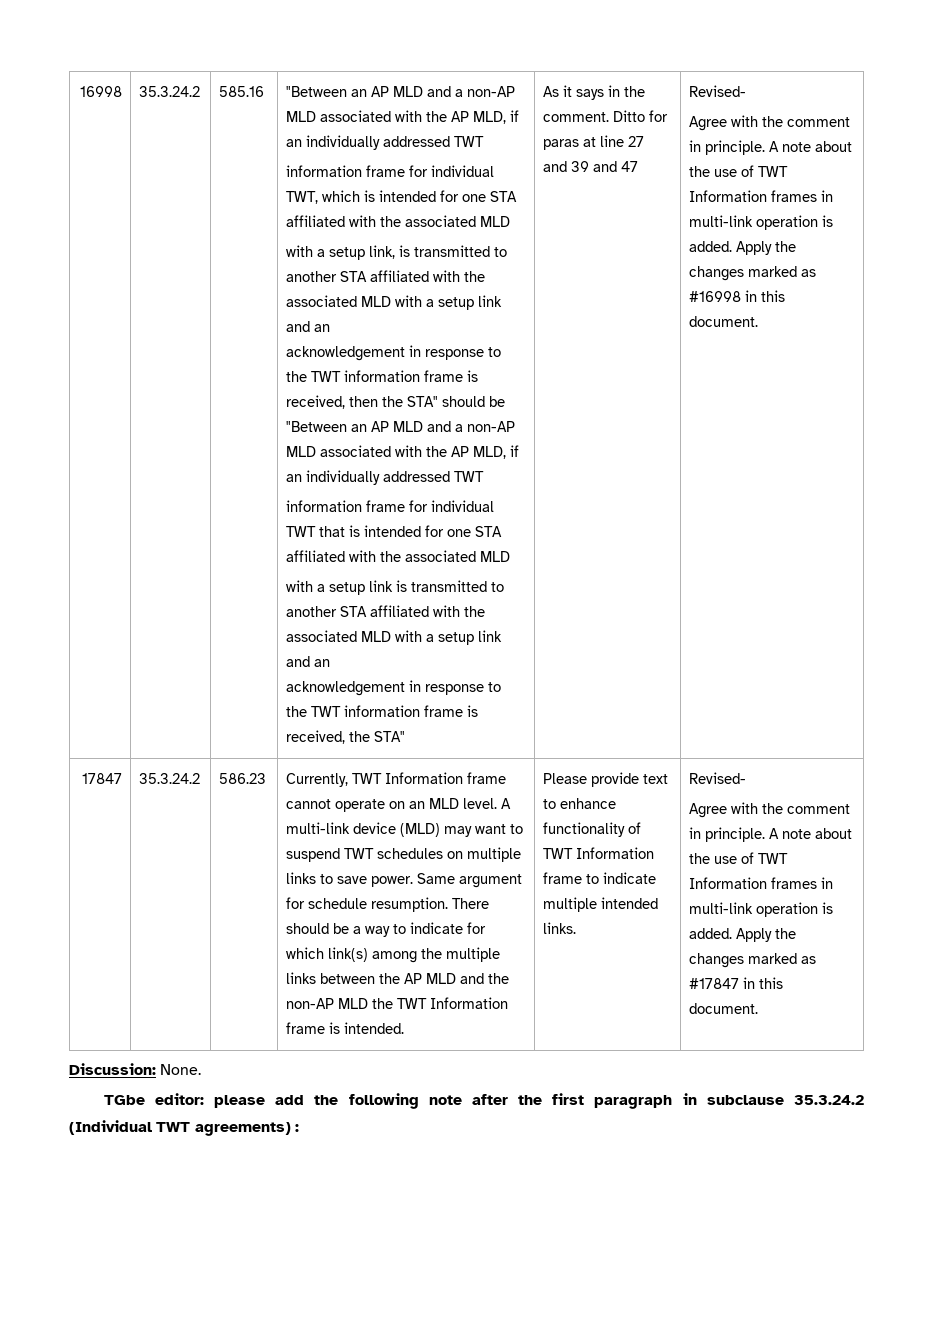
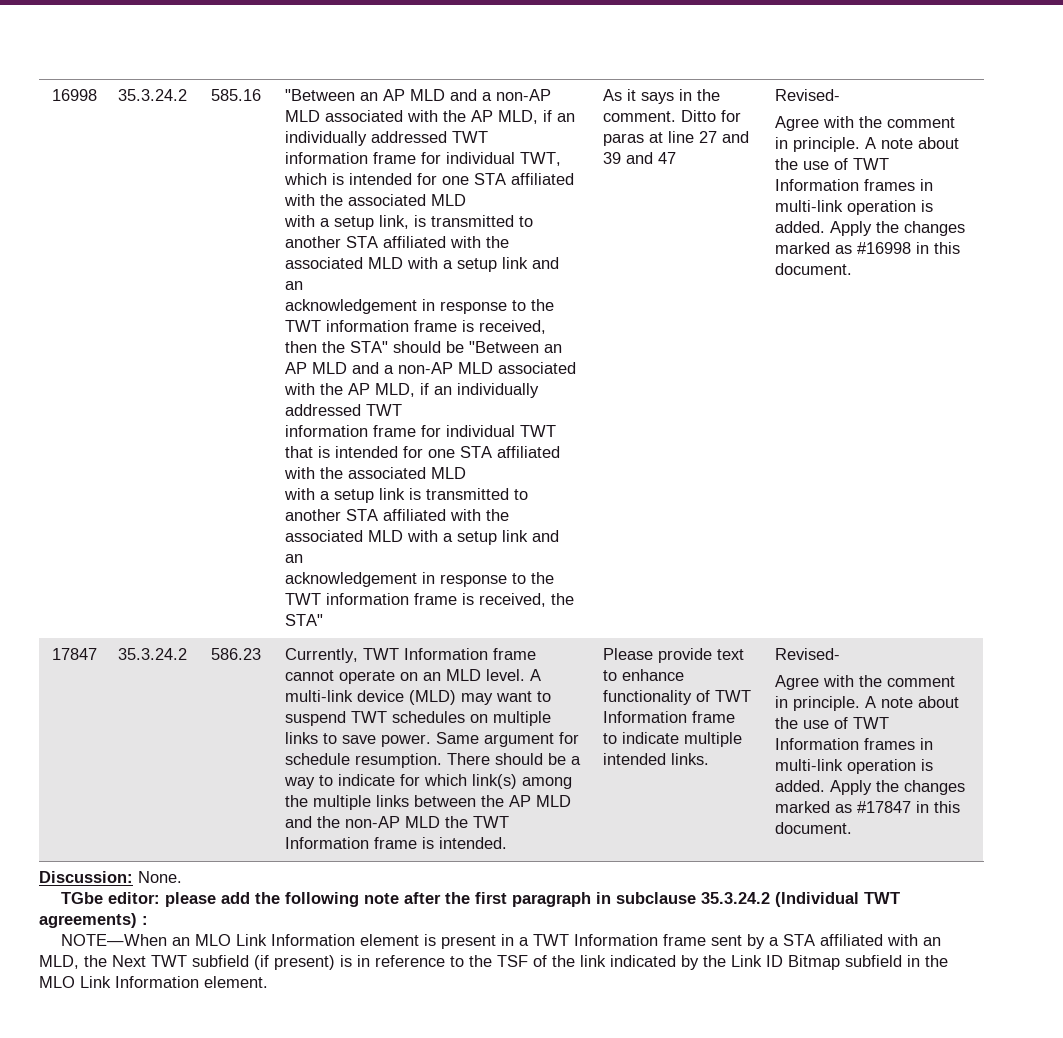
(299, 1128) none -> [61,934,942,949] [39,955,948,970] [39,976,268,988] // NOTE—When an MLO Link Information element is present in a TWT Information frame sent by a STA affiliated with an MLD, the Next TWT subfield (if present) is in reference to the TSF of the link indicated by the Link ID Bitmap subfield in the MLO Link Information element.

